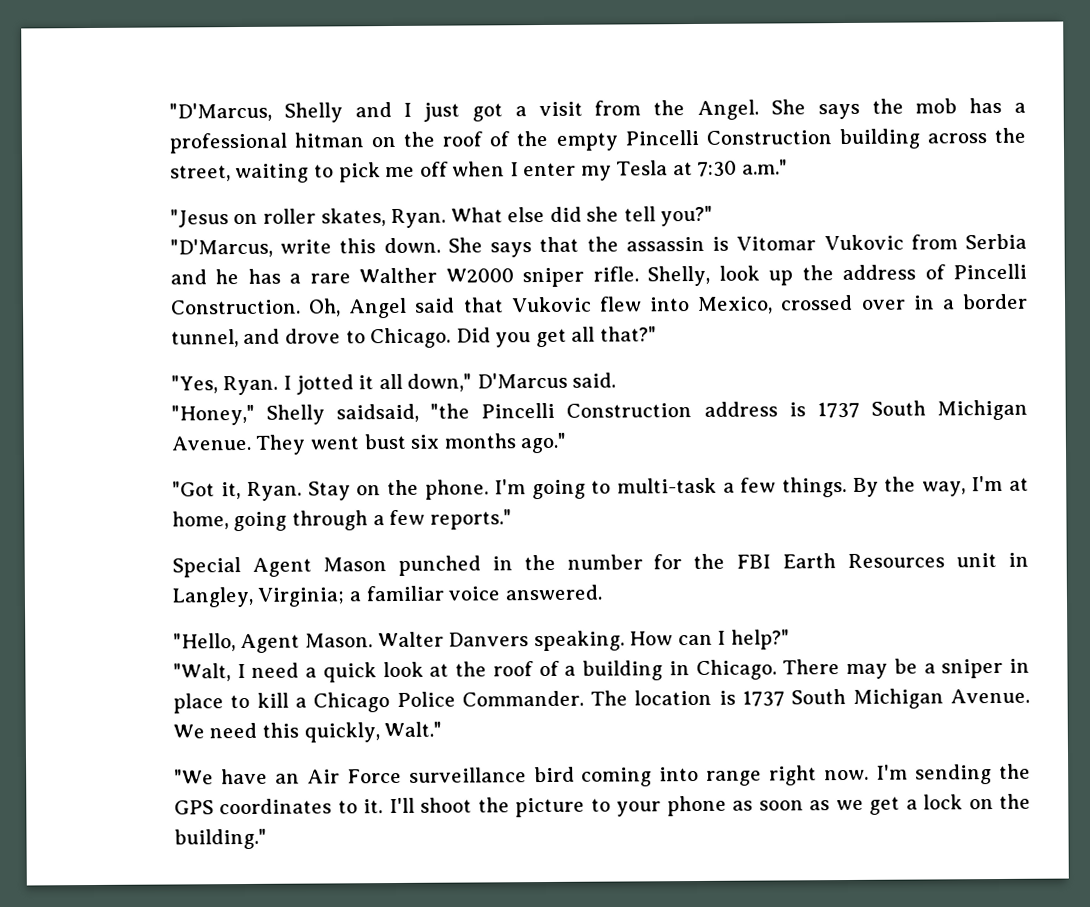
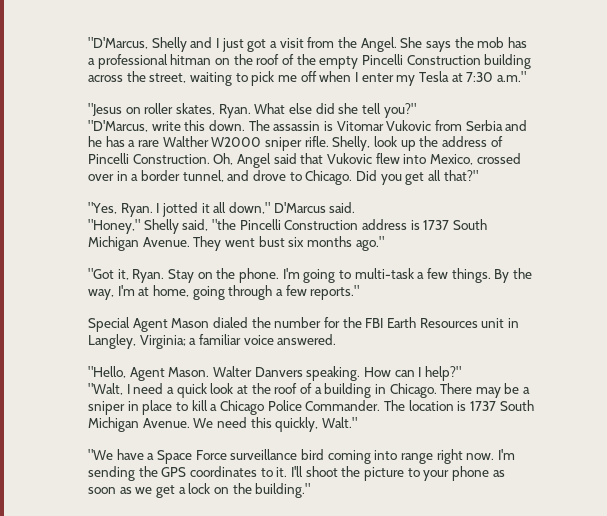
[447,236,619,258] She says that the -> [248,120,270,131] The
[336,403,420,423] saidsaid, -> [182,219,209,231] said,
[397,555,513,576] punched in -> [213,317,249,328] dialed
[274,769,340,784] an Air -> [147,450,193,464] a Space

